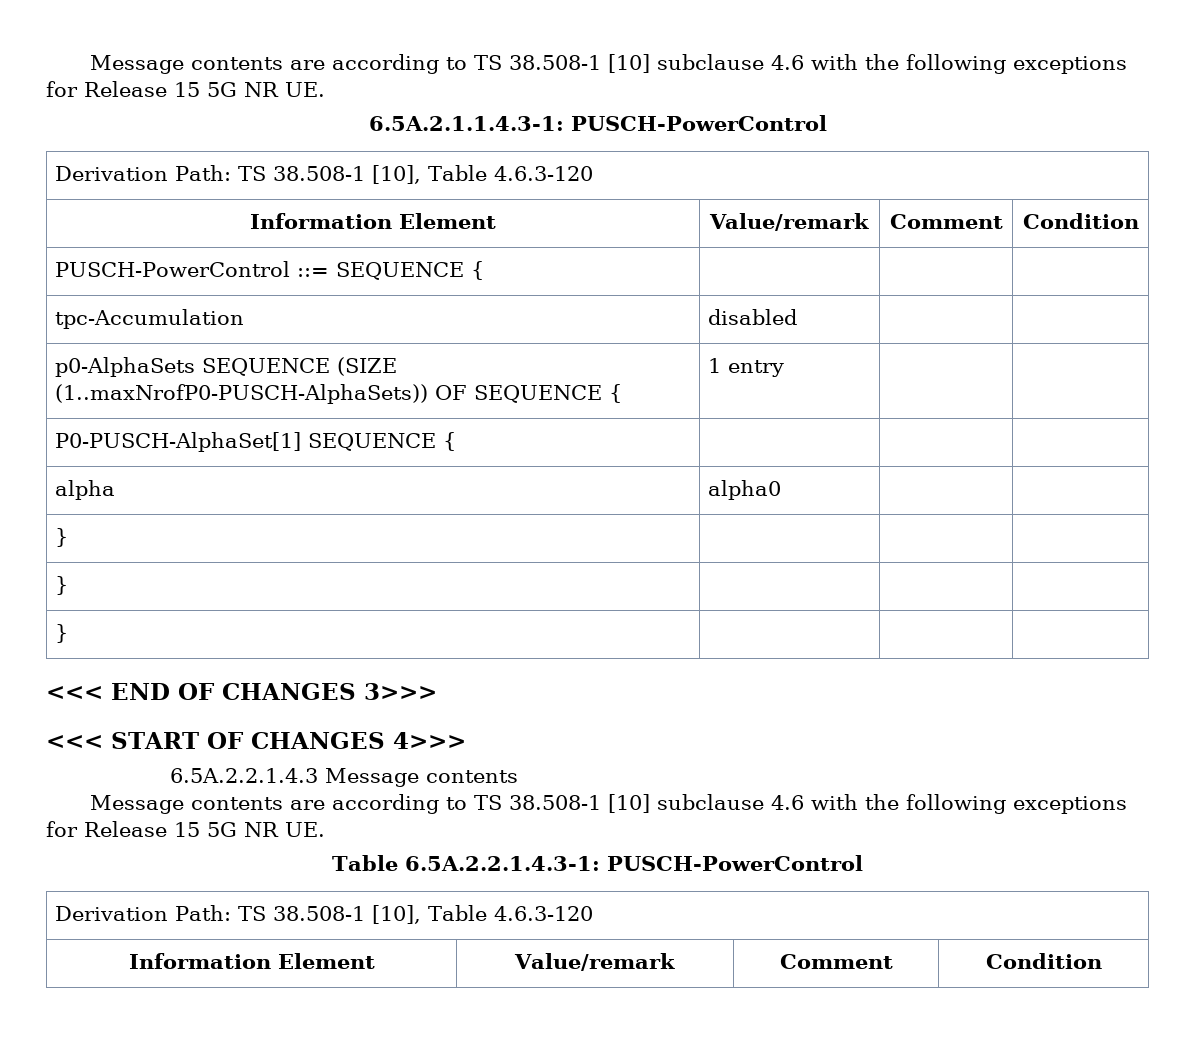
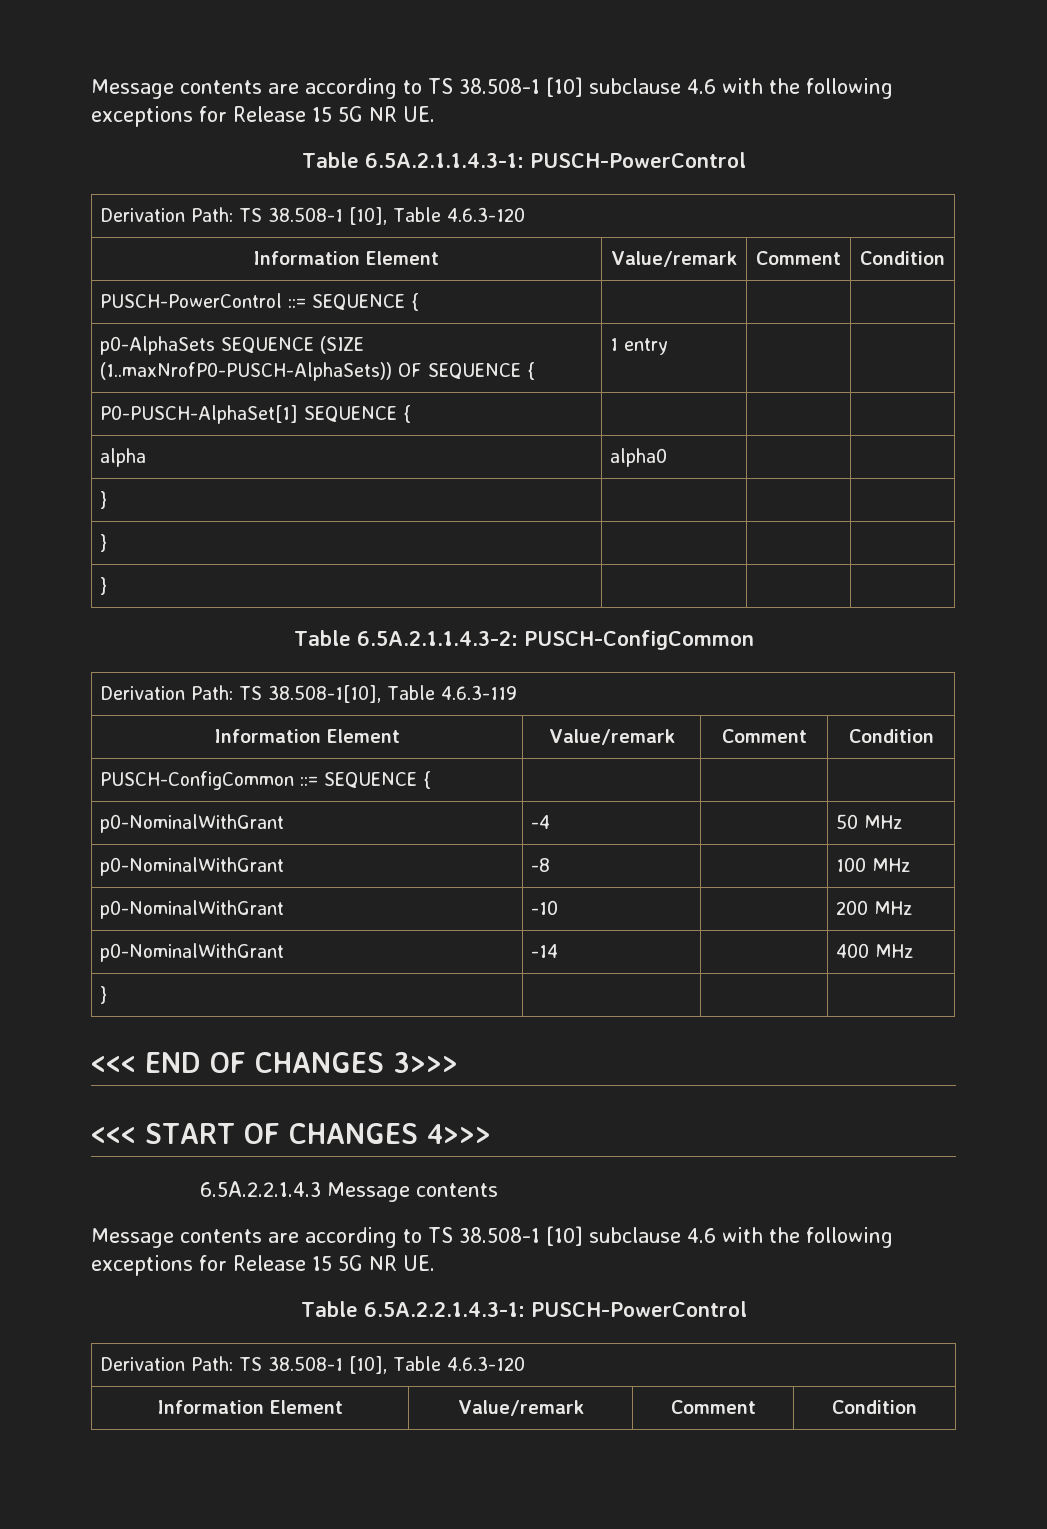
(325, 89) none -> [301,152,359,168] Table
[55,309,245,329] [708,309,798,325] // tpc-Accumulation | disabled | | -> (420, 302) none
(69, 633) none -> [293,630,754,650] [100,685,518,703] [214,729,400,743] [548,729,675,745] [721,729,807,743] [848,729,934,743] [100,771,432,790] [100,814,285,833] [531,815,551,829] [836,814,903,829] [100,857,285,876] [531,858,551,872] [836,857,911,872] [100,900,285,919] [531,900,559,915] [836,900,913,915] [100,943,285,962] [531,944,559,958] [836,943,914,958] [100,986,108,1004] // Table 6.5A.2.1.1.4.3-2: PUSCH-ConfigCommon // Derivation Path: TS 38.508-1[10], Table 4.6.3-119 // Information Element | Value/remark | Comment | Condition // PUSCH-ConfigCommon ::= SEQUENCE { | | | // p0-NominalWithGrant | -4 | | 50 MHz // p0-NominalWithGrant | -8 | | 100 MHz // p0-NominalWithGrant | -10 | | 200 MHz // p0-NominalWithGrant | -14 | | 400 MHz // } | | |

